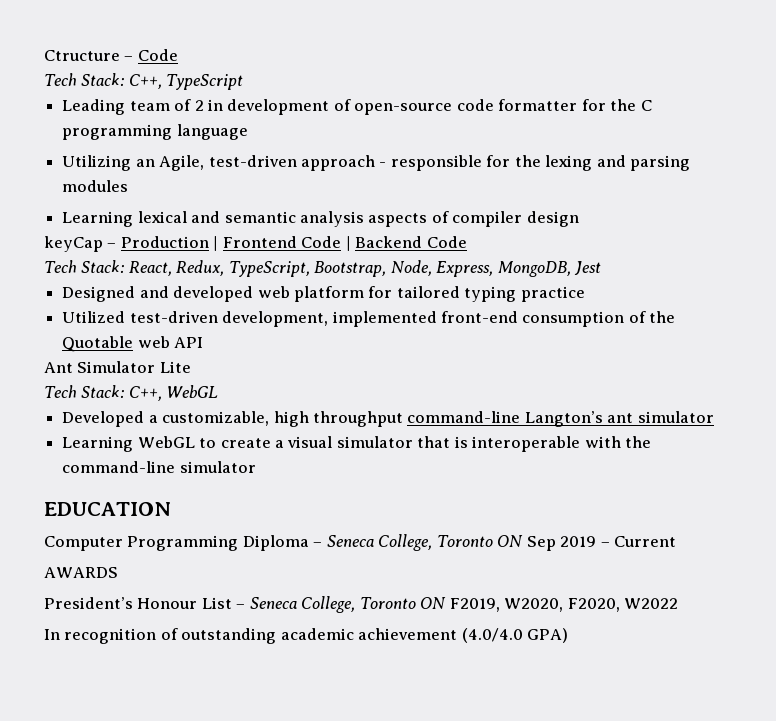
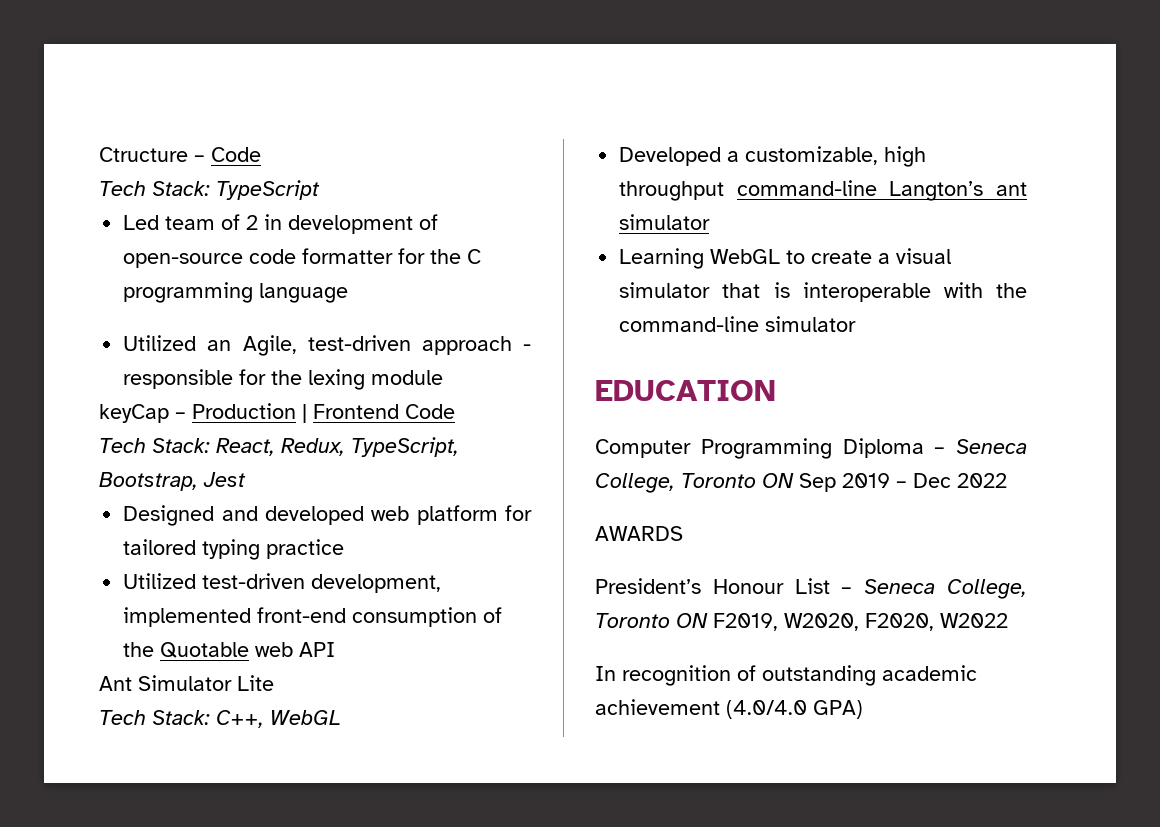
[128,74,162,89] C++, -> (210, 188) none
[62,99,126,115] Leading -> [123,215,160,230] Led
[62,155,132,171] Utilizing -> [123,335,197,351] Utilized
[596,155,691,171] [62,180,129,192] [62,211,579,227] and parsing modules // Learning lexical and semantic analysis aspects of compiler design -> [371,370,444,385] module
[345,236,467,251] | Backend Code -> (455, 411) none
[390,260,571,277] Node, Express, MongoDB, -> (198, 481) none
[613,536,676,547] Current -> [913,473,1007,488] Dec 2022

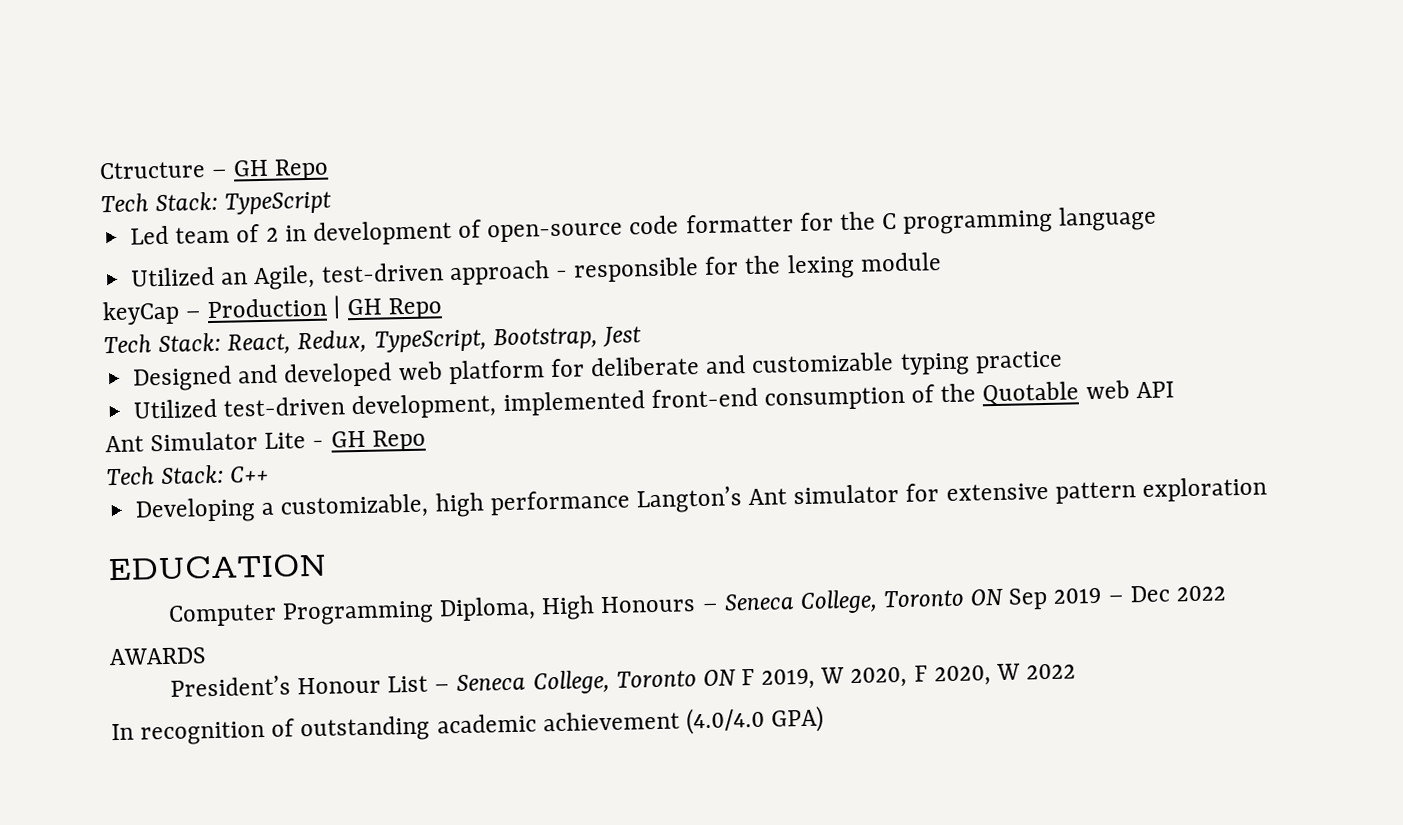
[211,147,261,162] Code -> [233,158,330,181] GH Repo
[313,404,455,419] Frontend Code -> [346,297,443,320] GH Repo
[123,539,197,555] tailored -> [590,352,895,377] deliberate and customizable
[99,710,341,728] [619,146,927,167] [619,180,1027,201] [619,214,711,230] [619,248,952,269] [619,282,1027,302] [619,316,857,332] // Tech Stack: C++, WebGL // Developed a customizable, high throughput command-line Langton’s ant simulator // Learning WebGL to create a visual simulator that is interoperable with the command-line simulator -> [312,429,426,452] [105,464,270,486] [135,476,1267,524] - GH Repo // Tech Stack: C++ // Developing a customizable, high performance Langton’s Ant simulator for extensive pattern exploration
[842,438,924,458] Diploma -> [439,595,697,622] Diploma, High Honours
[713,613,1008,631] F2019, W2020, F2020, W2022 -> [741,663,1077,690] F 2019, W 2020, F 2020, W 2022

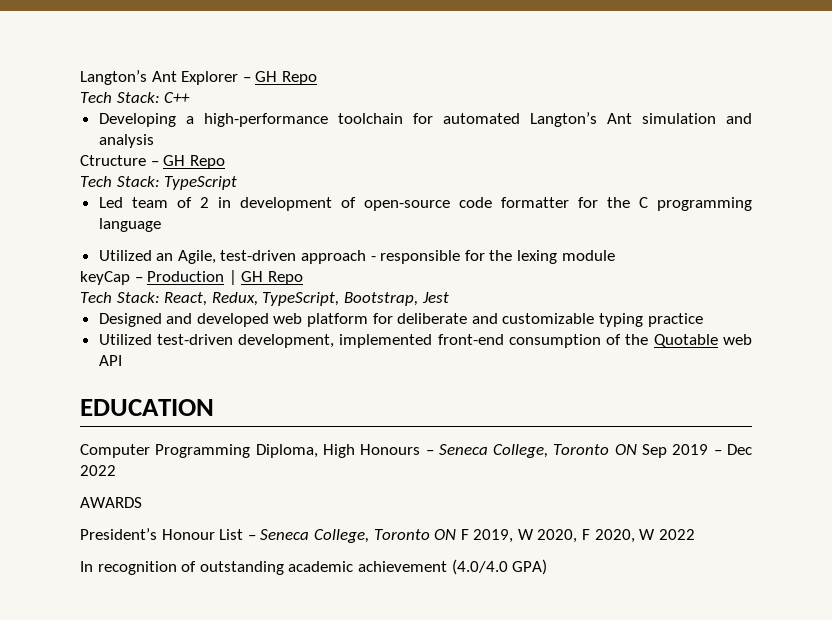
(99, 170) none -> [80,70,317,85] [80,92,191,103] [98,112,752,127] [98,134,154,148] Langton’s Ant Explorer – GH Repo // Tech Stack: C++ // Developing a high-performance toolchain for automated Langton’s Ant simulation and analysis //
[105,429,426,453] [105,464,270,486] [135,476,1267,524] // Ant Simulator Lite - GH Repo // Tech Stack: C++ // Developing a customizable, high performance Langton’s Ant simulator for extensive pattern exploration -> (122, 360) none

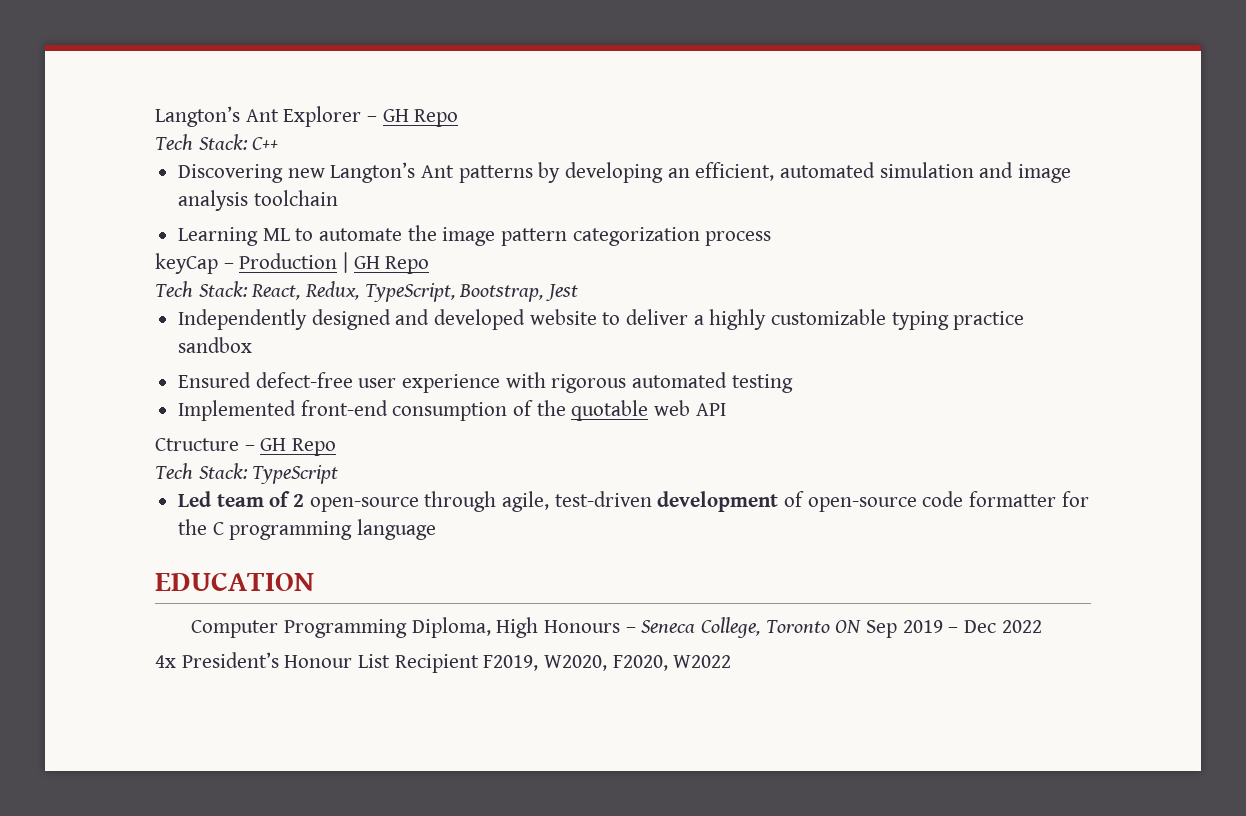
[98,112,632,127] Developing a high-performance toolchain for automated Langton’s Ant -> [178,162,876,183] Discovering new Langton’s Ant patterns by developing an efficient, automated
(752, 118) none -> [1018,164,1072,183] image
[80,155,225,169] [80,176,238,190] [98,197,752,211] [98,218,161,232] [98,250,615,264] // Ctructure – GH Repo // Tech Stack: TypeScript // Led team of 2 in development of open-source code formatter for the C programming language // Utilized an Agile, test-driven approach - responsible for the lexing module -> [253,190,338,206] [178,225,772,246] toolchain // Learning ML to automate the image pattern categorization process
[98,313,703,327] [98,334,433,348] Designed and developed web platform for deliberate and customizable typing practice // Utilized test-driven development, implemented -> [178,309,1025,330] [178,337,253,353] [178,372,793,393] [178,400,297,421] Independently designed and developed website to deliver a highly customizable typing practice sandbox // Ensured defect-free user experience with rigorous automated testing // Implemented
[653,334,718,347] Quotable -> [571,400,649,421] quotable
(122, 360) none -> [155,438,337,456] [155,463,339,484] [178,491,1089,512] [178,519,437,540] // Ctructure – GH Repo // Tech Stack: TypeScript // Led team of 2 open-source through agile, test-driven development of open-source code formatter for the C programming language
[80,497,142,508] AWARDS // -> [155,655,176,668] 4x
[247,529,695,543] [80,559,548,575] – Seneca College, Toronto ON F 2019, W 2020, F 2020, W 2022 // In recognition of outstanding academic achievement (4.0/4.0 GPA) -> [394,654,732,673] Recipient F2019, W2020, F2020, W2022

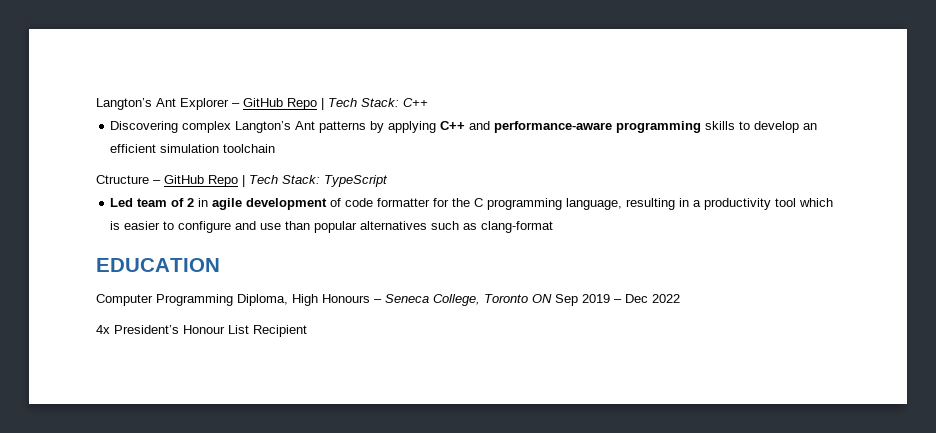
[382,109,459,127] GH Repo // -> [243,98,324,110] GitHub Repo |
[287,168,325,178] new -> [182,121,232,133] complex
[565,162,1072,183] [178,190,338,211] [178,225,772,246] [155,252,430,274] [155,281,579,302] [178,309,1025,330] [178,337,253,353] [178,372,793,393] [178,400,726,421] developing an efficient, automated simulation and image analysis toolchain // Learning ML to automate the image pattern categorization process // keyCap – Production | GH Repo // Tech Stack: React, Redux, TypeScript, Bootstrap, Jest // Independently designed and developed website to deliver a highly customizable typing practice sandbox // Ensured defect-free user experience with rigorous automated testing // Implemented front-end consumption of the quotable web API -> [388,121,818,133] [110,144,276,153] applying C++ and performance-aware programming skills to develop an efficient simulation toolchain
[260,438,337,456] GH Repo // -> [164,175,245,187] GitHub Repo |
[309,491,652,512] open-source through agile, test-driven -> [198,198,243,210] in agile
[807,497,917,512] open-source -> (342, 202) none
[357,519,437,540] language -> [566,198,834,210] [110,221,554,233] language, resulting in a productivity tool which is easier to configure and use than popular alternatives such as clang-format
[483,655,732,671] F2019, W2020, F2020, W2022 -> (307, 331) none

